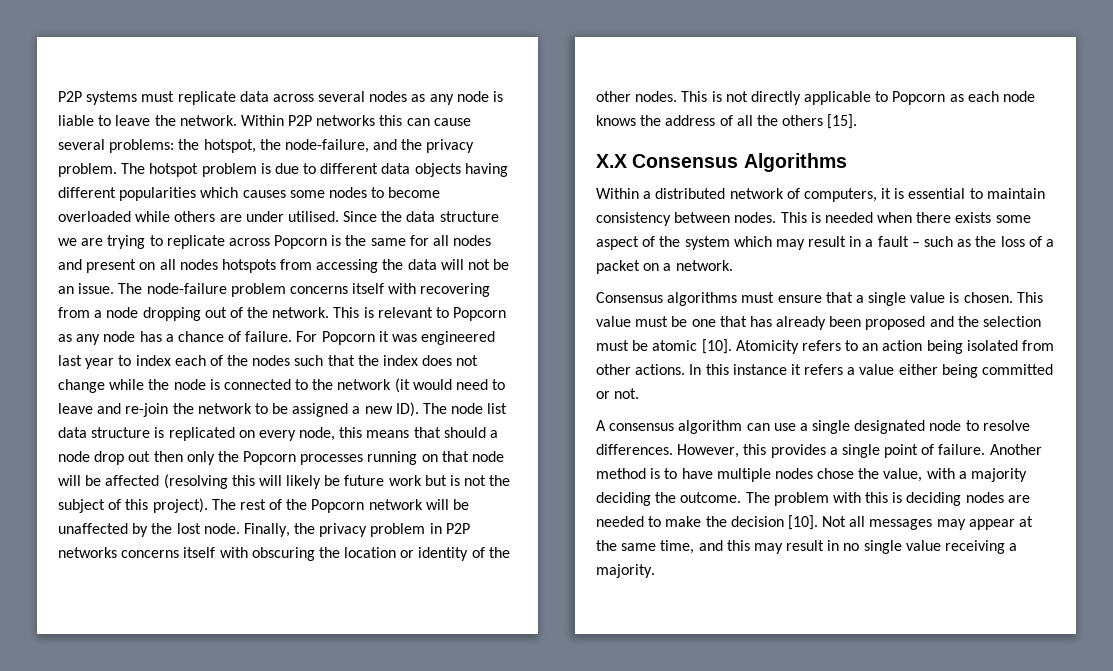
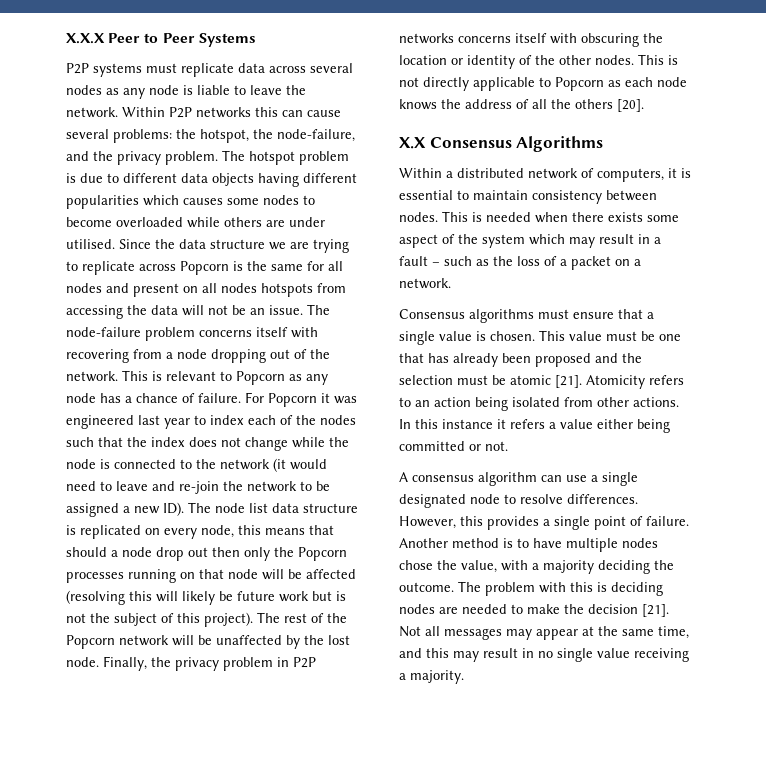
(58, 96) none -> [66,33,256,47] X.X.X Peer to Peer Systems //
[827,114,858,129] [15]. -> [617,99,644,112] [20].
[701,339,732,354] [10]. -> [555,375,582,388] [21].
[787,515,818,530] [10]. -> [642,604,669,617] [21].

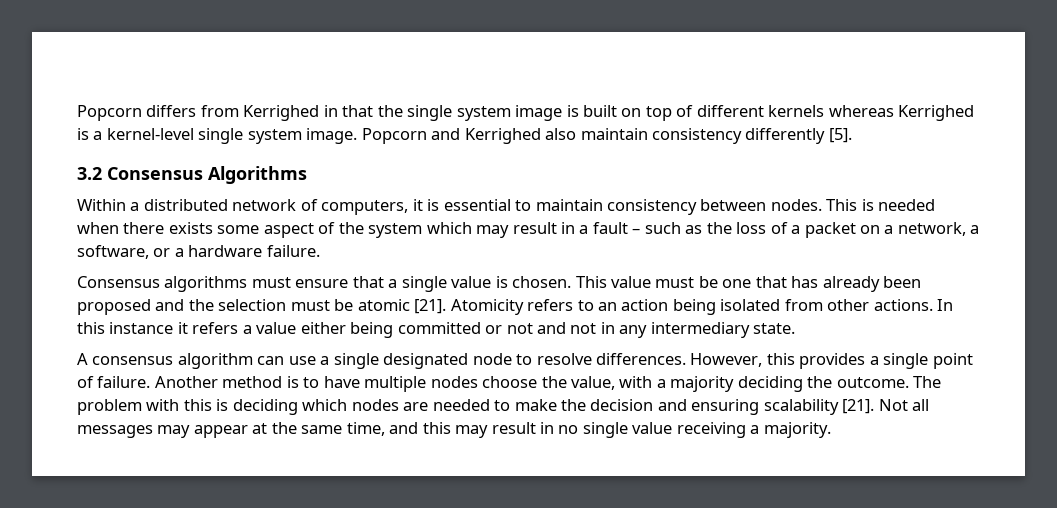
[66,33,256,47] [66,63,353,77] [66,85,306,99] [66,107,341,118] [66,129,355,143] [66,150,349,165] [66,173,357,187] [66,195,315,209] [66,217,325,228] [66,239,349,253] [66,261,343,275] [66,283,346,297] [66,304,330,319] [66,327,318,341] [66,349,330,363] [66,370,328,385] [66,392,357,407] [66,415,356,429] [66,437,349,451] [66,458,327,472] [66,481,330,494] [66,502,358,517] [66,525,334,539] [66,547,347,561] [66,569,356,583] [66,590,346,605] [66,612,347,627] [66,635,350,649] [66,656,316,671] [399,33,663,47] [399,54,678,69] [399,77,687,91] [399,99,644,112] [399,137,426,149] X.X.X Peer to Peer Systems // P2P systems must replicate data across several nodes as any node is liable to leave the network. Within P2P networks this can cause several problems: the hotspot, the node-failure, and the privacy problem. The hotspot problem is due to different data objects having different popularities which causes some nodes to become overloaded while others are under utilised. Since the data structure we are trying to replicate across Popcorn is the same for all nodes and present on all nodes hotspots from accessing the data will not be an issue. The node-failure problem concerns itself with recovering from a node dropping out of the network. This is relevant to Popcorn as any node has a chance of failure. For Popcorn it was engineered last year to index each of the nodes such that the index does not change while the node is connected to the network (it would need to leave and re-join the network to be assigned a new ID). The node list data structure is replicated on every node, this means that should a node drop out then only the Popcorn processes running on that node will be affected (resolving this will likely be future work but is not the subject of this project). The rest of the Popcorn network will be unaffected by the lost node. Finally, the privacy problem in P2P networks concerns itself with obscuring the location or identity of the other nodes. This is not directly applicable to Popcorn as each node knows the address of all the others [20]. // X.X -> [77,105,975,121] [77,128,852,144] [77,167,102,180] Popcorn differs from Kerrighed in that the single system image is built on top of different kernels whereas Kerrighed is a kernel-level single system image. Popcorn and Kerrighed also maintain consistency differently [5]. // 3.2
[399,278,451,289] network. -> [897,222,980,236] [77,245,320,259] network, a software, or a hardware failure.
[485,441,508,451] not. -> [506,322,796,338] not and not in any intermediary state.
[399,560,433,570] chose -> [482,376,538,388] choose
(663, 589) none -> [302,399,348,411] which
(638, 609) none -> [657,399,839,415] and ensuring scalability

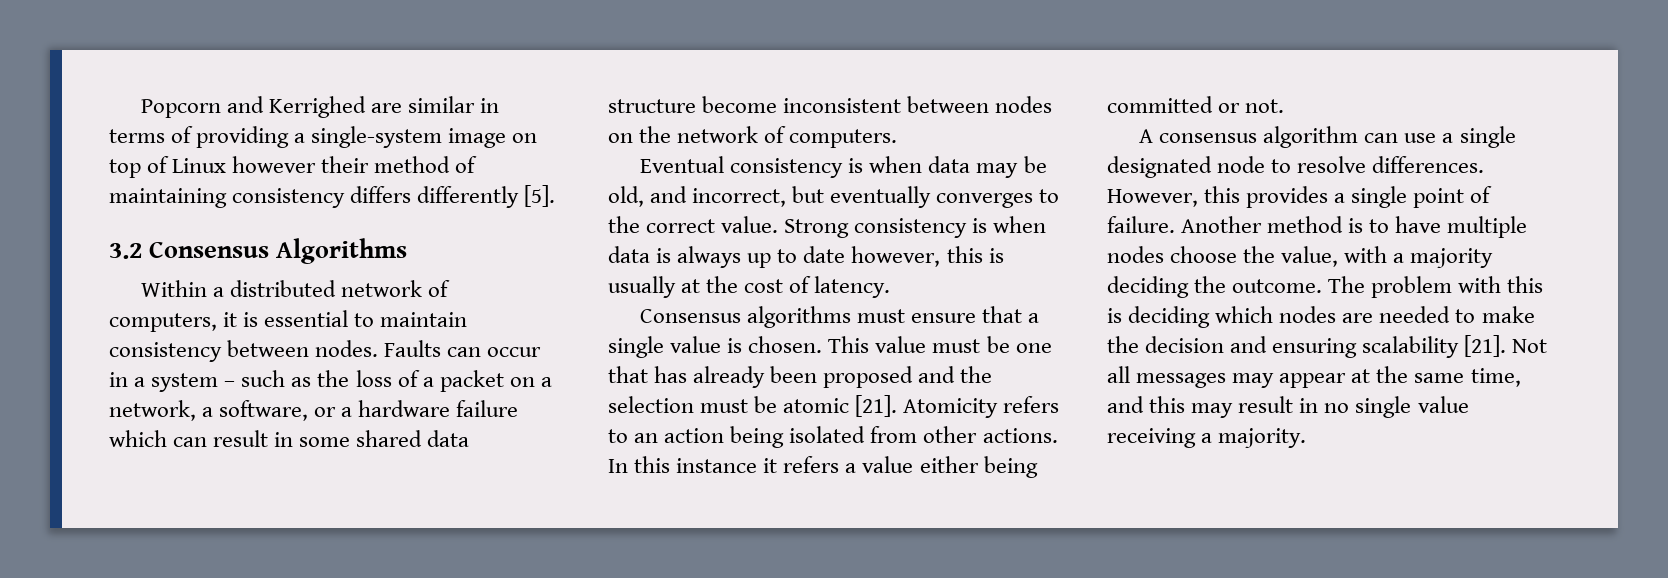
[77,105,975,121] [77,128,743,144] Popcorn differs from Kerrighed in that the single system image is built on top of different kernels whereas Kerrighed is a kernel-level single system image. Popcorn and Kerrighed also maintain consistency -> [141,96,500,118] [109,126,538,148] [109,156,478,178] [109,186,412,208] Popcorn and Kerrighed are similar in terms of providing a single-system image on top of Linux however their method of maintaining consistency differs
[826,199,936,211] [77,222,557,238] This is needed when there exists some aspect of the system which may result -> [384,340,542,357] Faults can occur
[592,222,628,234] fault -> [151,373,219,392] system
[266,245,320,257] failure. -> [456,400,519,417] [109,430,470,447] [608,96,1053,113] [608,126,898,148] [640,156,1047,178] [608,186,1060,208] [608,216,1047,238] [608,246,1004,268] [608,276,891,298] failure which can result in some shared data structure become inconsistent between nodes on the network of computers. // Eventual consistency is when data may be old, and incorrect, but eventually converges to the correct value. Strong consistency is when data is always up to date however, this is usually at the cost of latency.
[506,322,796,338] not and not in any intermediary state. -> [1245,99,1285,113] not.

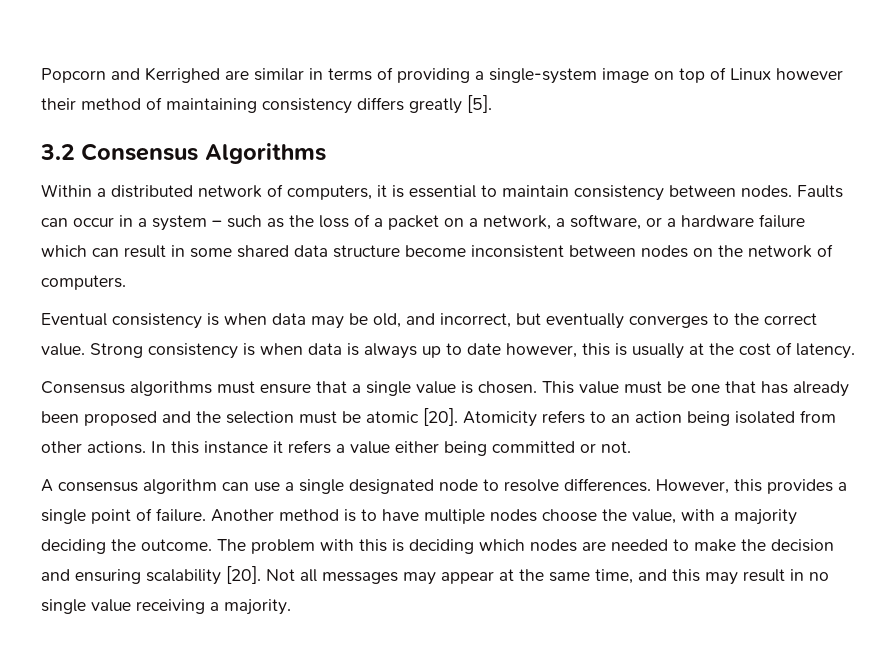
[417,186,520,208] differently -> [409,98,462,114] greatly
[855,395,898,417] [21]. -> [423,408,458,426] [20].
[1464,335,1507,357] [21]. -> [226,566,261,584] [20].

